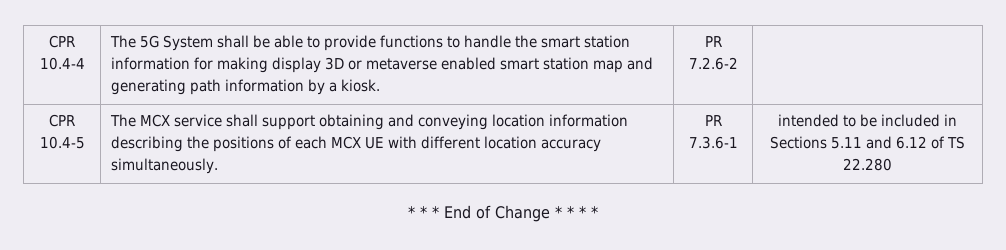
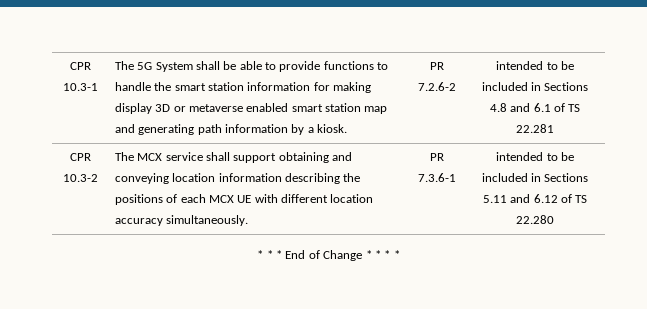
[49,35,75,48] [39,57,85,70] CPR 10.4-4 -> [69,62,91,70] [62,83,98,91] CPR 10.3-1
[49,114,75,127] [39,136,85,149] // CPR 10.4-5 -> [496,61,574,70] [481,82,589,91] [489,103,581,112] [516,124,554,133] [69,153,91,161] [62,174,98,182] intended to be included in Sections 4.8 and 6.1 of TS 22.281 // CPR 10.3-2

